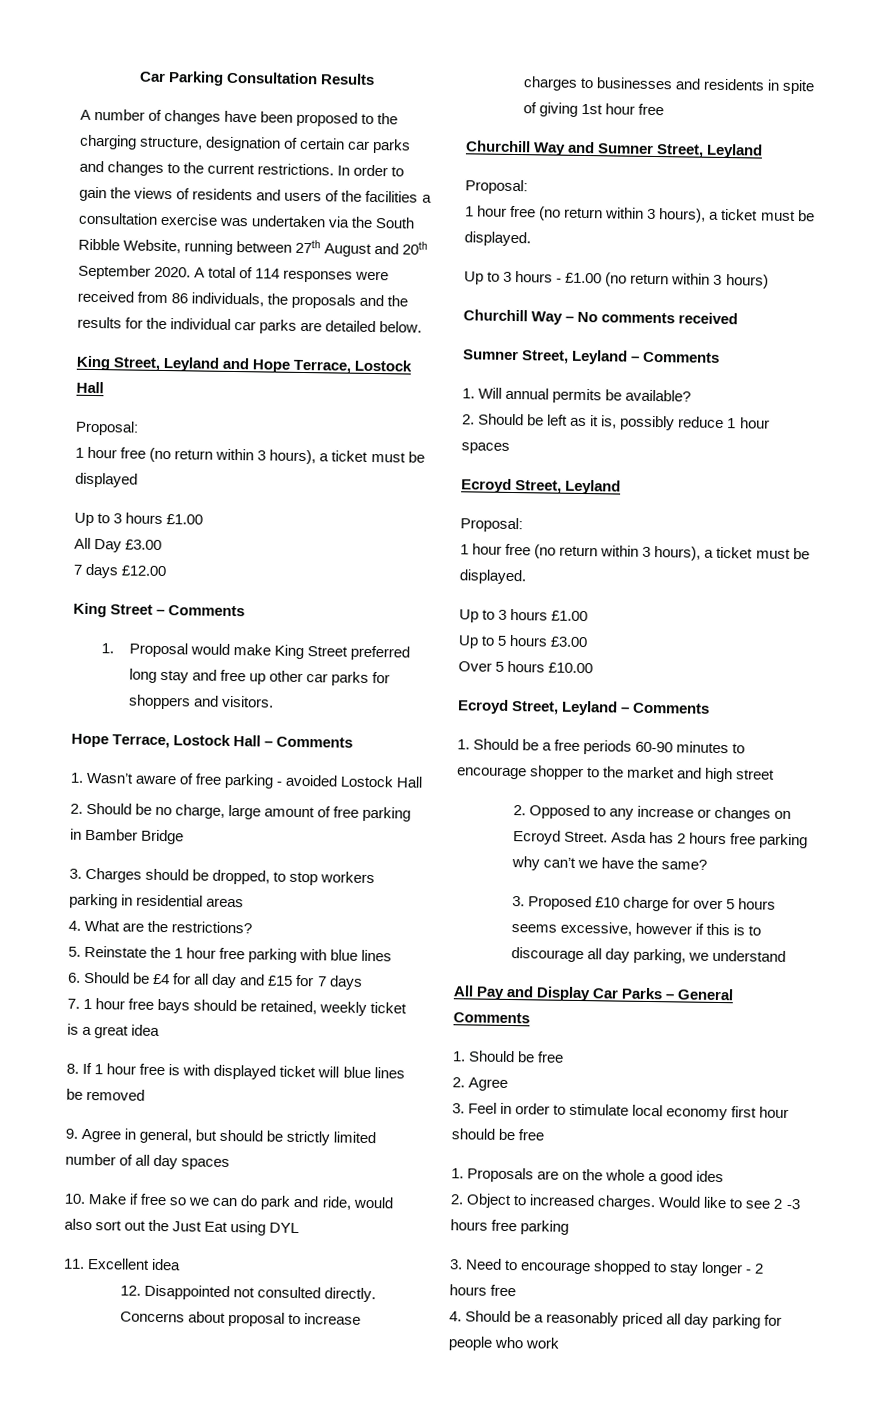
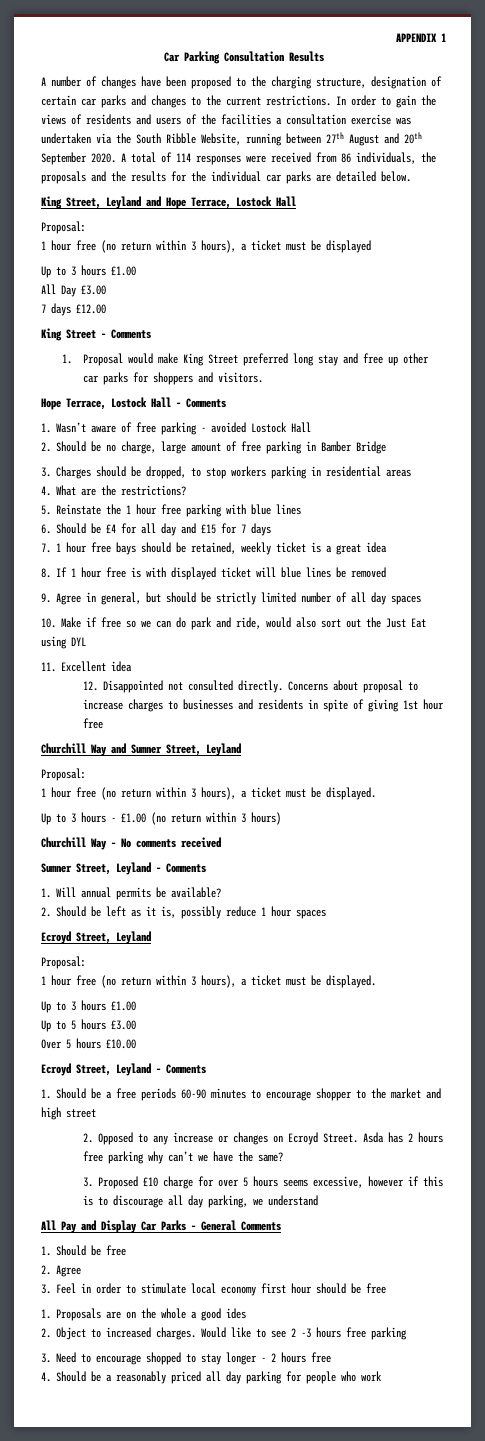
(138, 76) none -> [396,33,446,42] APPENDIX 1 //

